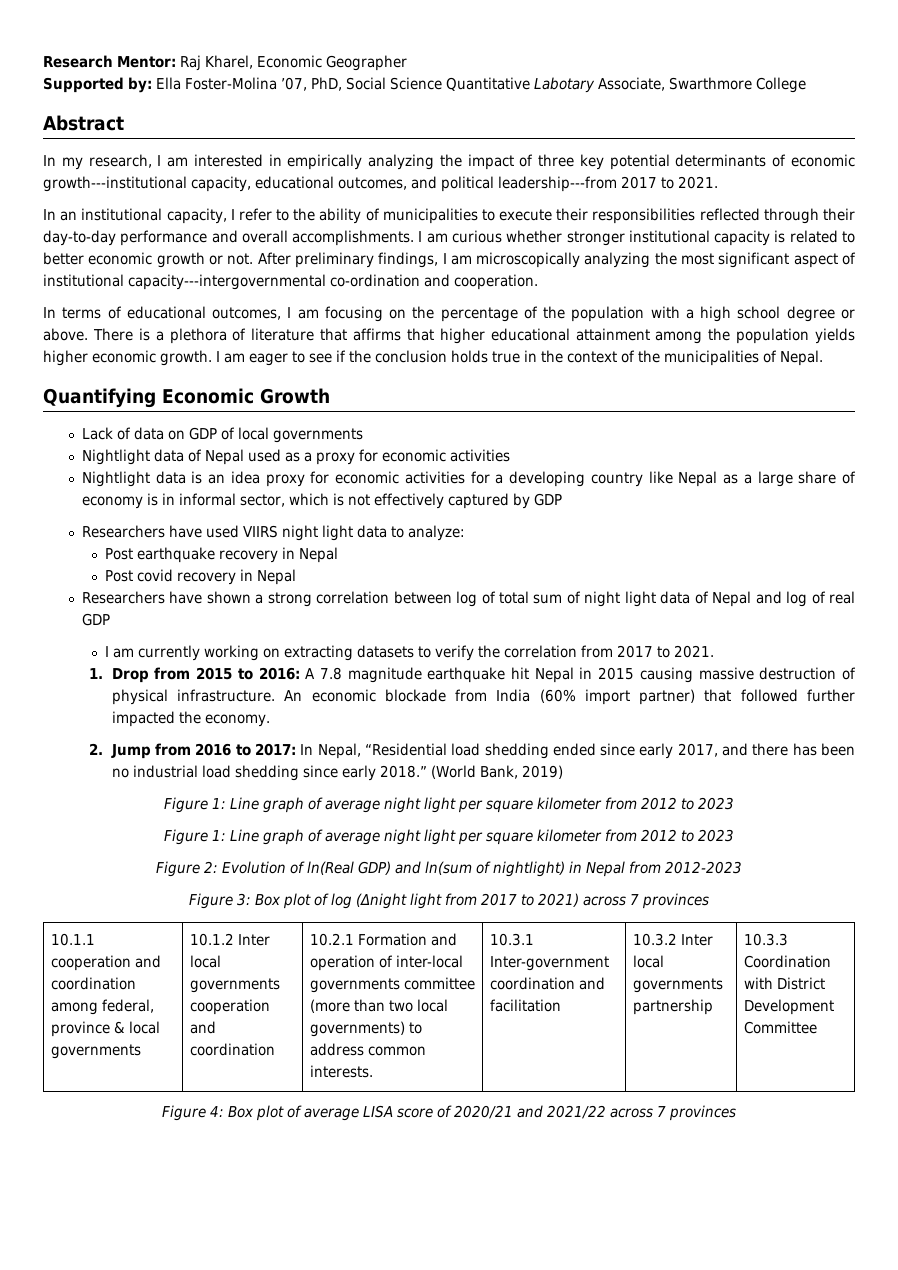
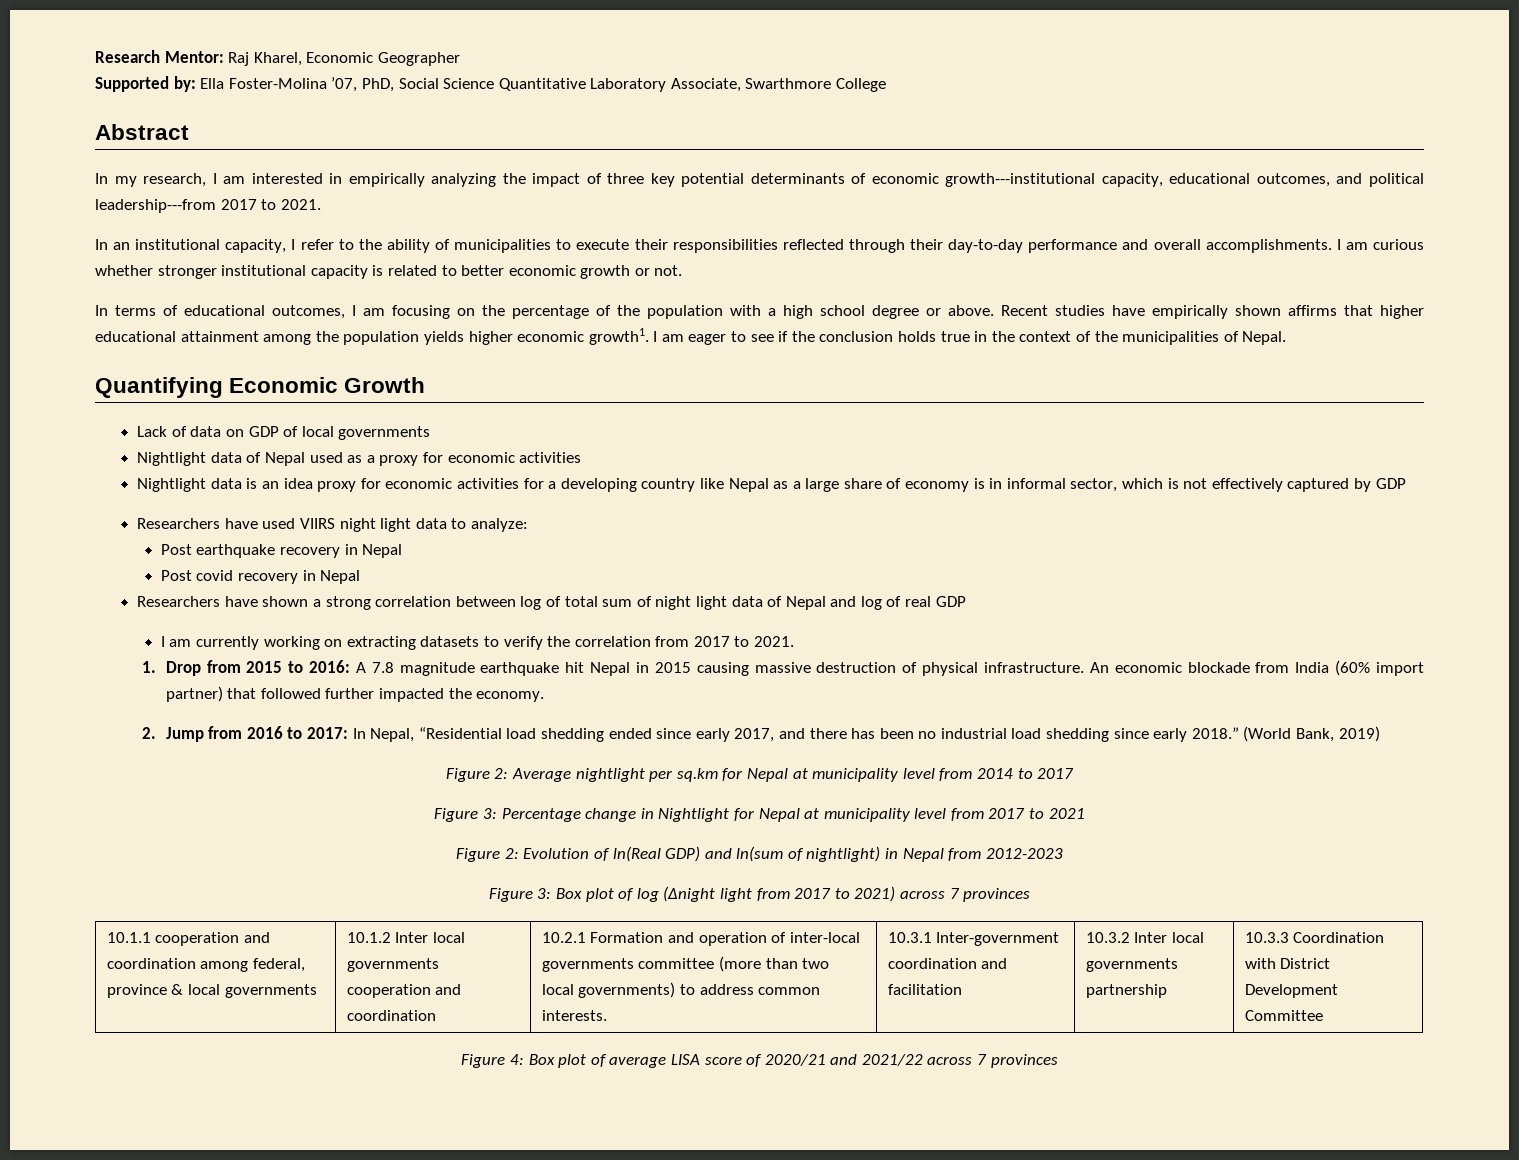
[533,77,595,93] Labotary -> [590,78,667,92] Laboratory
[257,252,856,268] [43,274,538,290] After preliminary findings, I am microscopically analyzing the most significant aspect of institutional capacity---intergovernmental co-ordination and cooperation. -> (683, 270) none
[92,328,348,344] There is a plethora of literature that -> [1001,305,1281,319] Recent studies have empirically shown
[160,350,212,366] growth. -> [588,328,649,345] growth1.
[212,797,734,813] [164,829,734,845] 1: Line graph of average night light per square kilometer from 2012 to 2023 // Figure 1: Line graph of average night light per square kilometer from 2012 to 2023 -> [494,768,1075,782] [434,808,1085,822] 2: Average nightlight per sq.km for Nepal at municipality level from 2014 to 2017 // Figure 3: Percentage change in Nightlight for Nepal at municipality level from 2017 to 2021

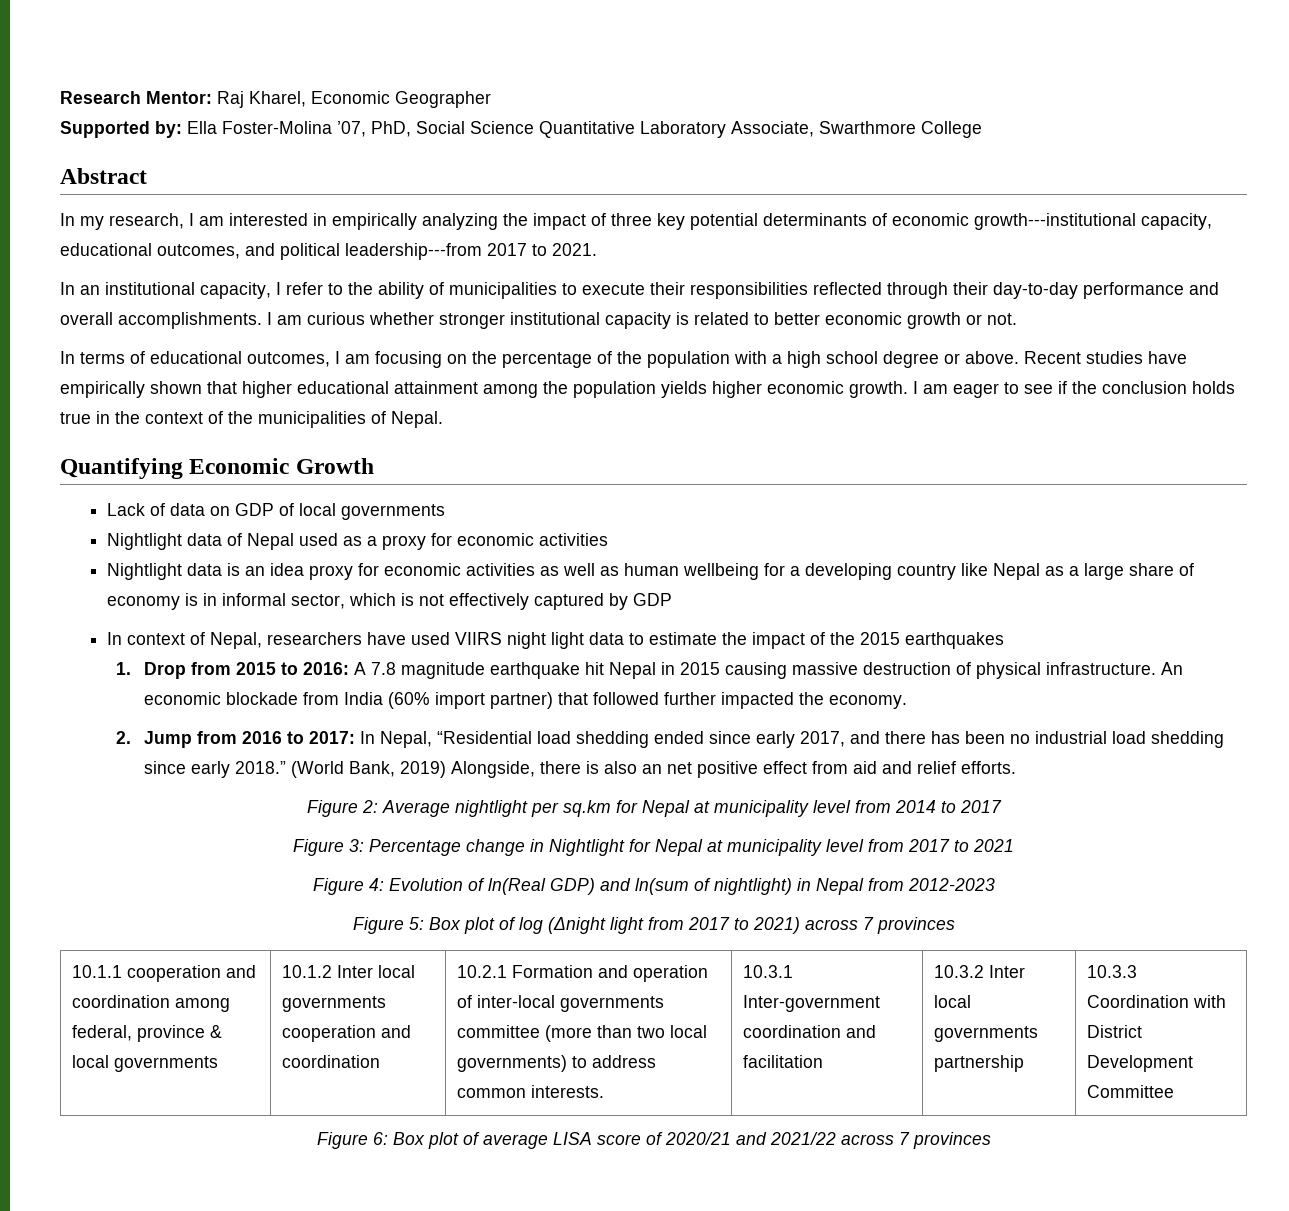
[1288,305,1337,316] affirms -> (202, 387) none
[588,328,649,345] growth1. -> [849,381,908,398] growth.
(519, 483) none -> [540,563,760,580] as well as human wellbeing
[137,518,221,529] Researchers -> [107,632,363,649] In context of Nepal, researchers
[470,518,528,532] [160,544,403,558] [160,570,361,584] [137,596,966,610] [160,636,795,650] analyze: // Post earthquake recovery in Nepal // Post covid recovery in Nepal // Researchers have shown a strong correlation between log of total sum of night light data of Nepal and log of real GDP // I am currently working on extracting datasets to verify the correlation from 2017 to 2021. -> [649,632,1005,649] estimate the impact of the 2015 earthquakes
(1380, 734) none -> [450,761,1016,778] Alongside, there is also an net positive effect from aid and relief efforts.
[504,848,519,859] 2: -> [368,878,384,891] 4:
[537,888,552,899] 3: -> [408,917,424,930] 5:
[509,1054,524,1065] 4: -> [372,1132,388,1145] 6:

